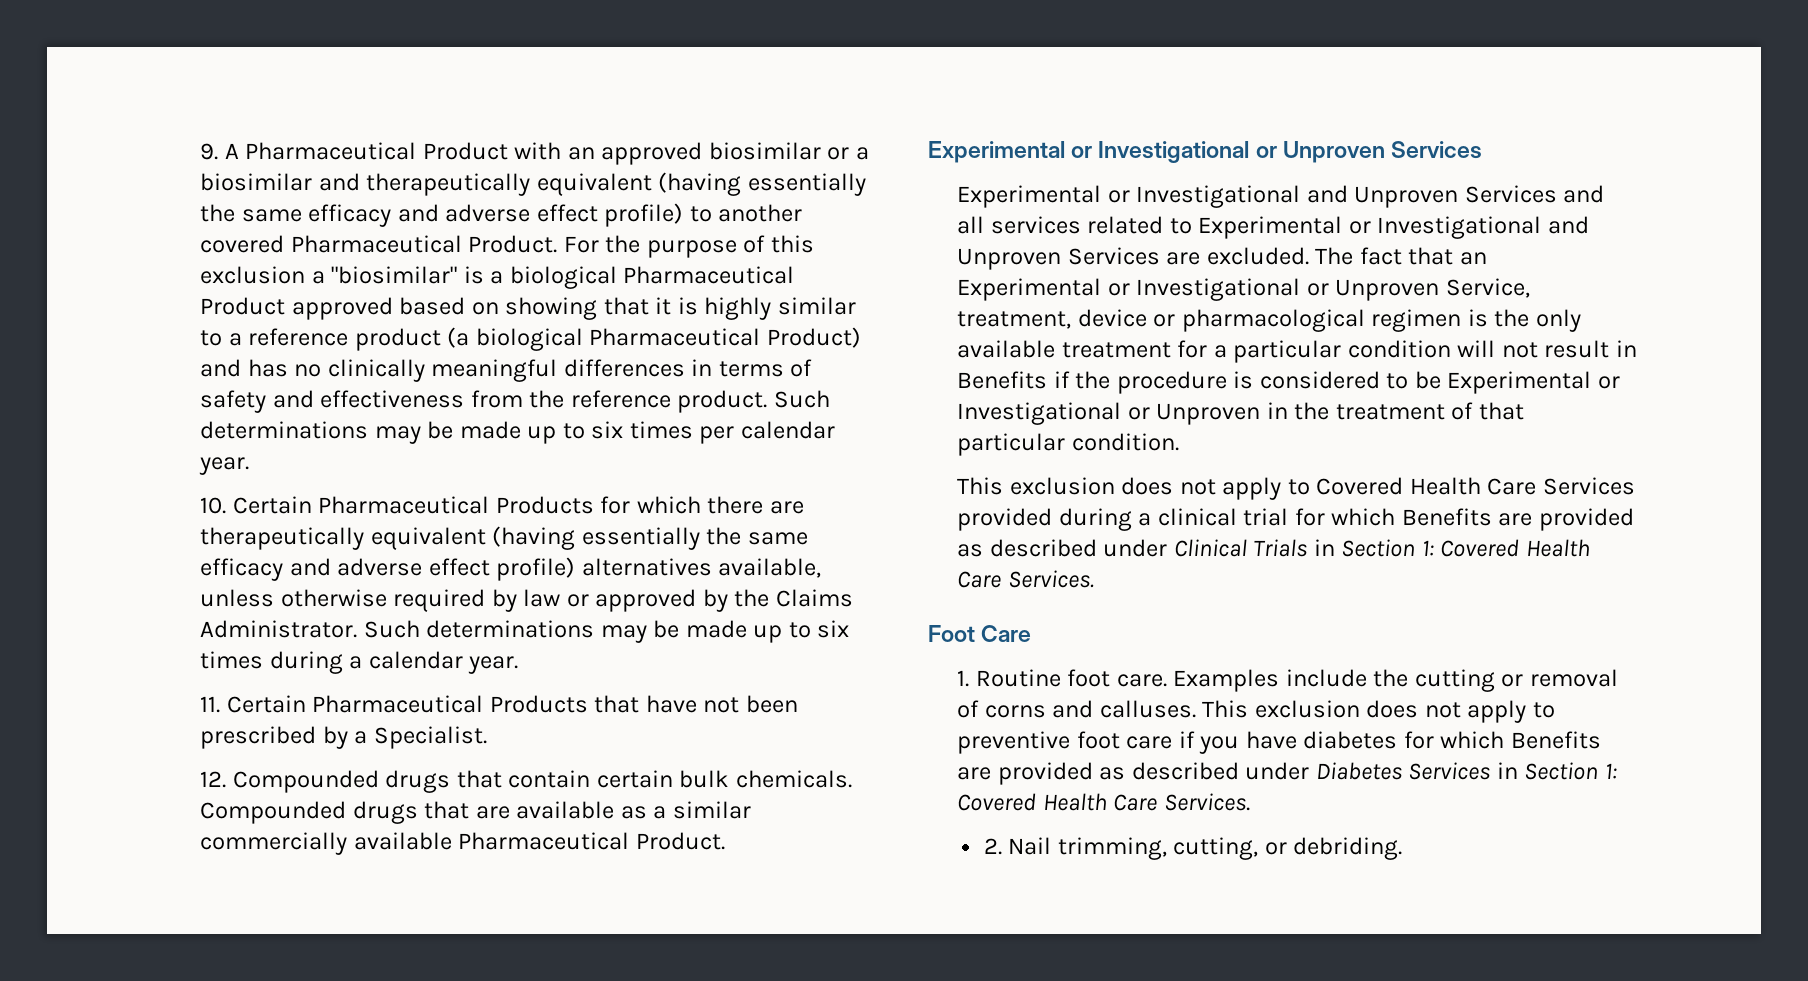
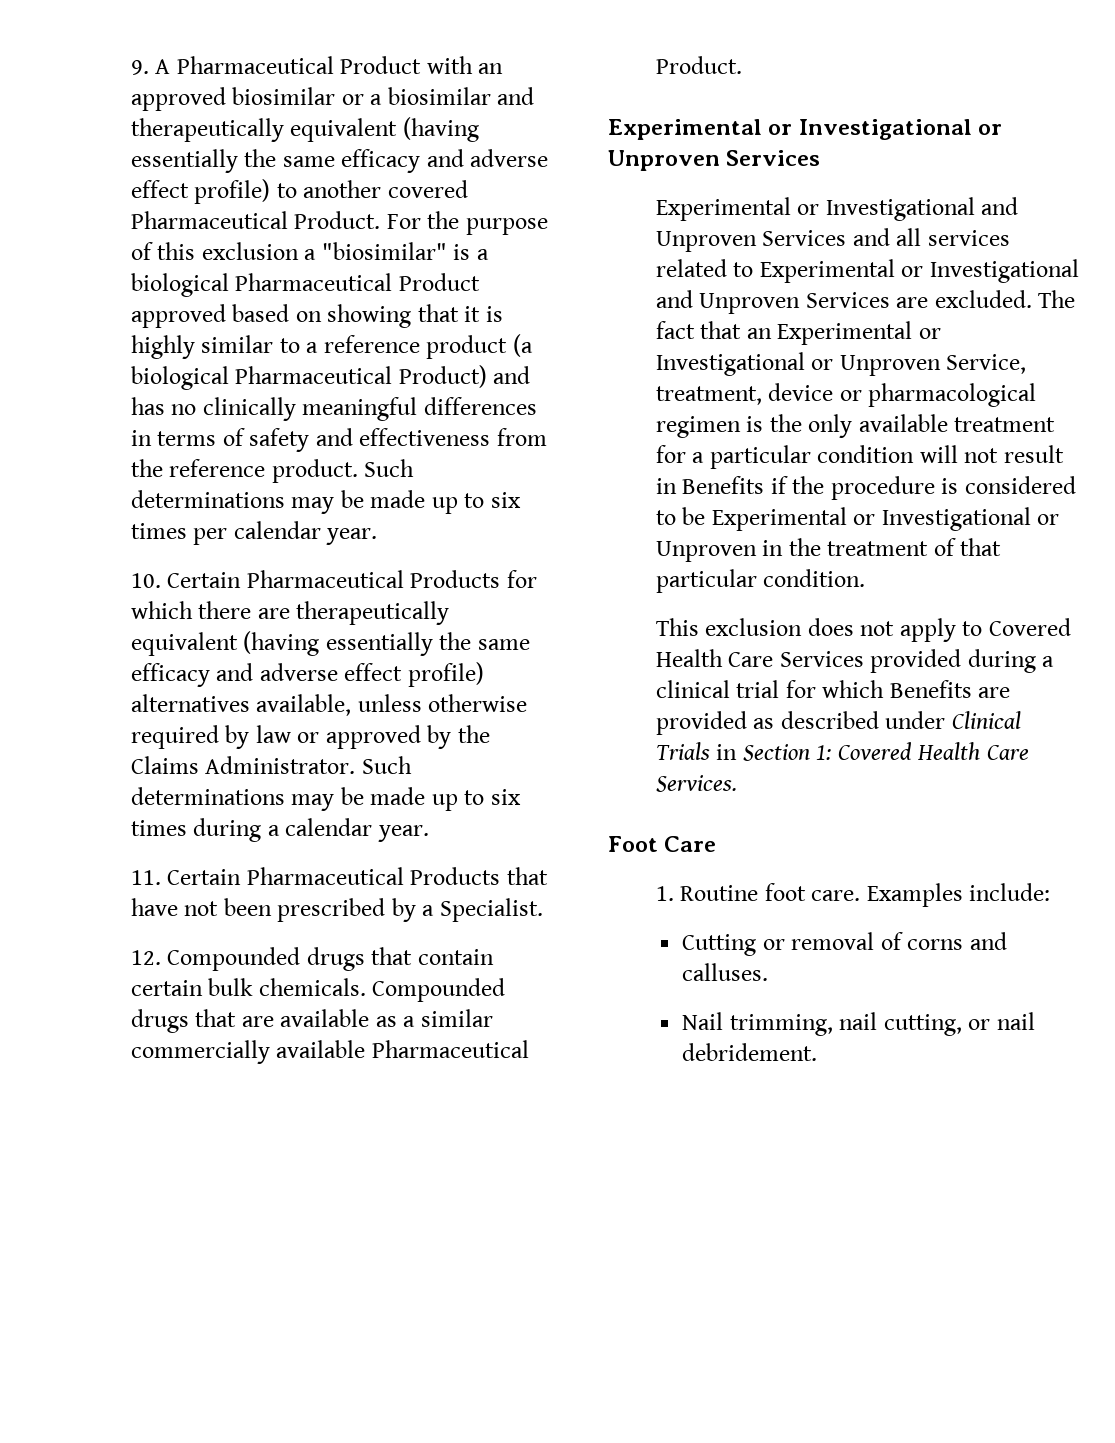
[1285,669,1495,692] include the cutting -> [969,883,1051,901] [682,934,757,956] include: // Cutting
[1202,700,1555,723] [957,731,1601,754] [957,762,1617,785] [957,793,1250,811] [983,838,1002,855] This exclusion does not apply to preventive foot care if you have diabetes for which Benefits are provided as described under Diabetes Services in Section 1: Covered Health Care Services. // 2. -> (769, 972) //
(1167, 848) none -> [839,1012,878,1030] nail
[1293,837,1403,860] debriding. -> [996,1012,1035,1030] [682,1043,818,1061] nail debridement.

